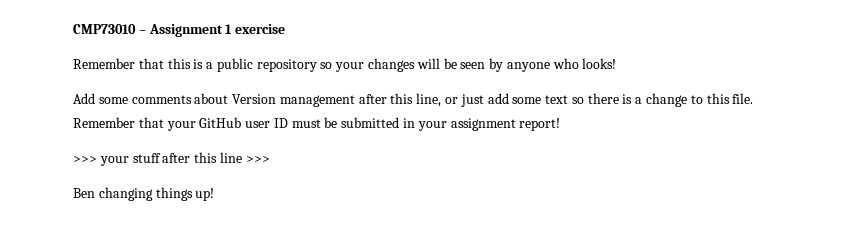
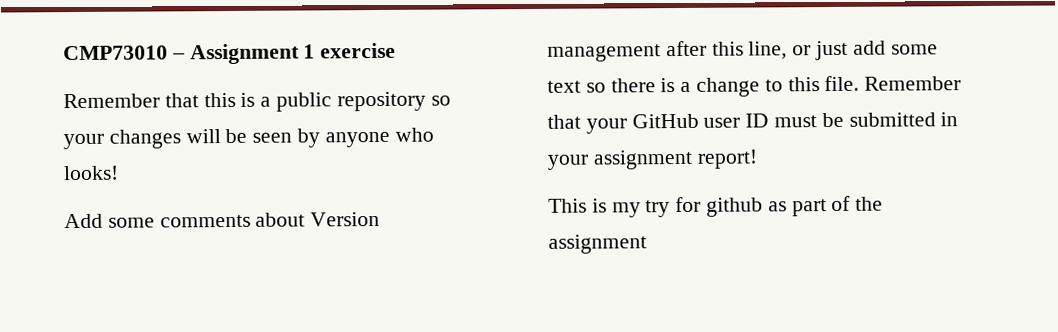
[73,152,270,166] [73,187,215,201] >>> your stuff after this line >>> // Ben changing things up! -> [548,195,884,218] [548,234,647,254] This is my try for github as part of the assignment

